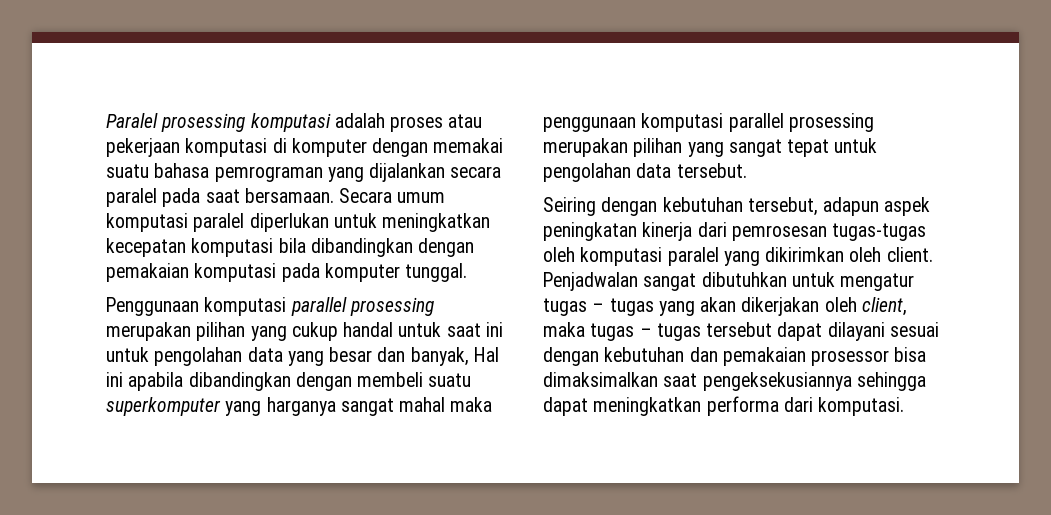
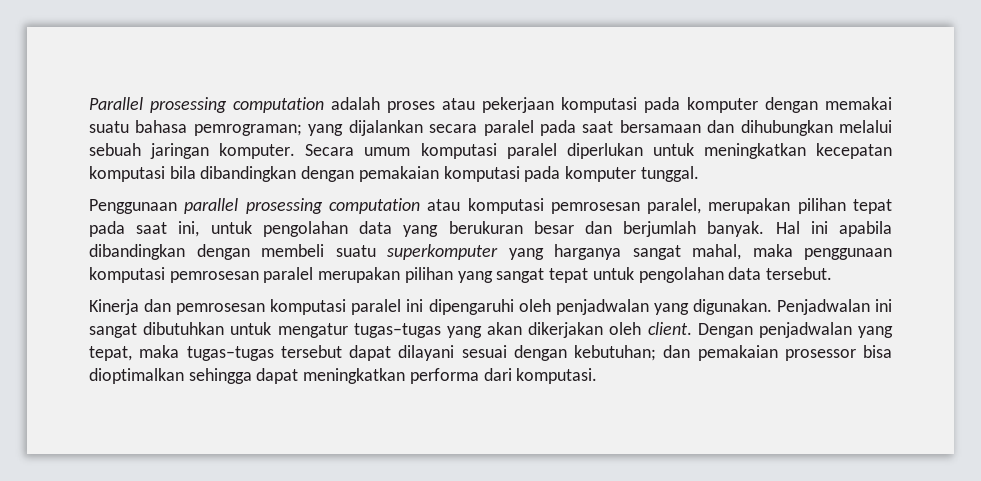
[106,113,331,132] Paralel prosessing komputasi -> [89,97,324,113] Parallel prosessing computation
[272,138,287,153] di -> [644,97,680,113] pada
[214,166,323,182] pemrograman -> [193,124,302,136] pemrograman;
[244,188,334,203] bersamaan. -> [619,120,892,136] [89,143,296,159] bersamaan dan dihubungkan melalui sebuah jaringan komputer.
[204,297,434,316] [106,322,503,341] komputasi parallel prosessing merupakan pilihan yang cukup handal untuk saat ini -> [184,198,892,214] [89,221,200,237] parallel prosessing computation atau komputasi pemrosesan paralel, merupakan pilihan tepat pada saat ini,
(324, 358) none -> [448,221,523,234] berukuran
[410,347,469,366] banyak, -> [623,221,765,237] berjumlah banyak.
[399,397,446,412] mahal -> [692,244,741,260] mahal,
[728,113,874,132] parallel prosessing -> [169,267,314,283] pemrosesan paralel
[543,197,931,216] [543,222,927,241] [543,247,933,266] [543,272,638,291] Seiring dengan kebutuhan tersebut, adapun aspek peningkatan kinerja dari pemrosesan tugas-tugas oleh komputasi paralel yang dikirimkan oleh client. Penjadwalan -> [89,299,892,315] Kinerja dan pemrosesan komputasi paralel ini dipengaruhi oleh penjadwalan yang digunakan. Penjadwalan ini
[543,298,654,316] tugas – tugas -> [353,323,441,338] tugas–tugas
[861,297,907,316] [543,322,701,341] client, maka tugas – tugas -> [647,322,893,338] [89,345,274,361] client. Dengan penjadwalan yang tepat, maka tugas–tugas
[604,347,685,362] kebutuhan -> [574,345,656,361] kebutuhan;
[543,372,852,391] dimaksimalkan saat pengeksekusiannya -> [89,368,184,384] dioptimalkan

